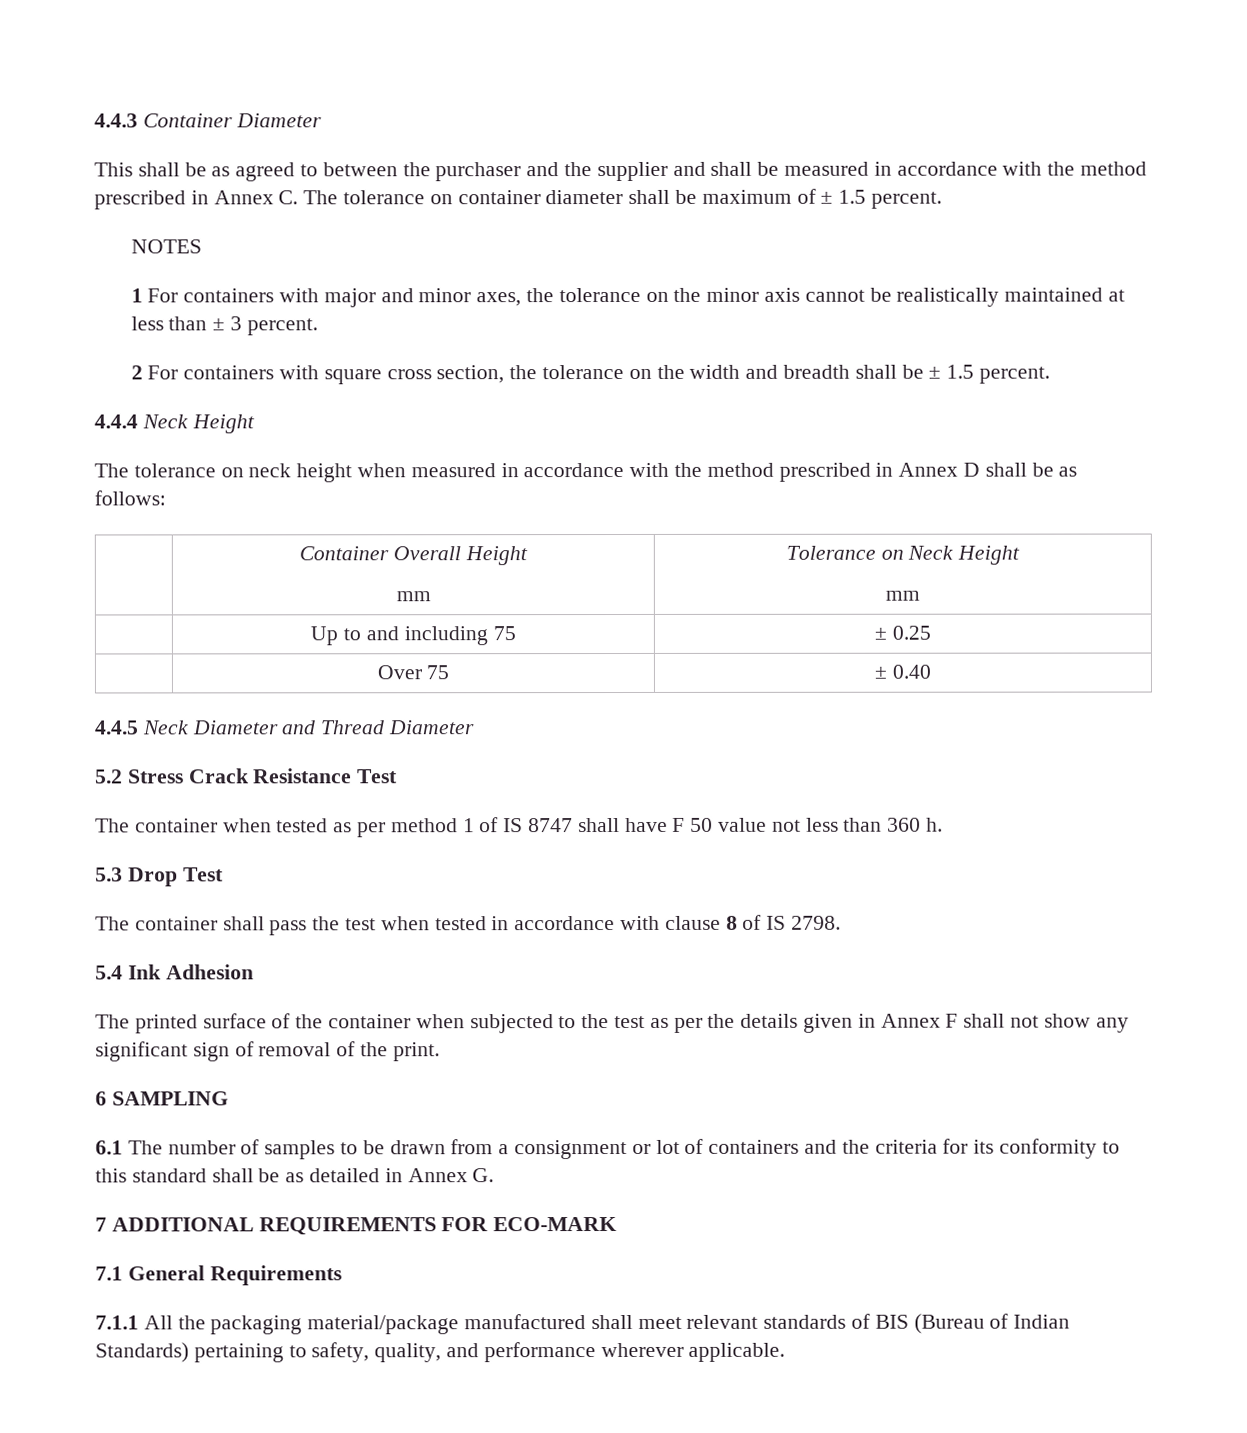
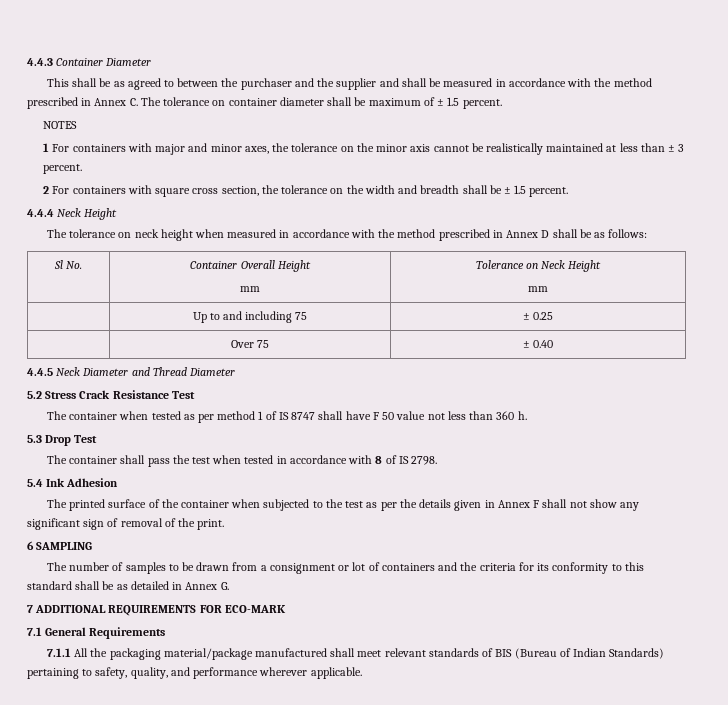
(166, 498) none -> [53,260,83,269] Sl No.
[664,915,721,930] clause -> (373, 459) none
[95,1140,123,1155] 6.1 -> (93, 546) none

